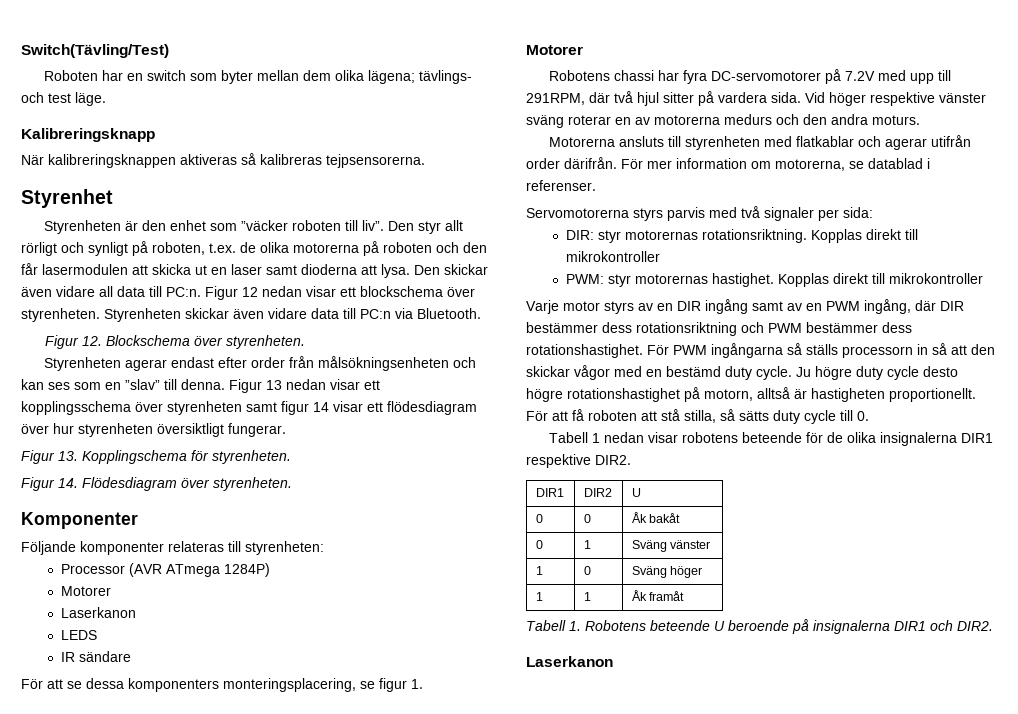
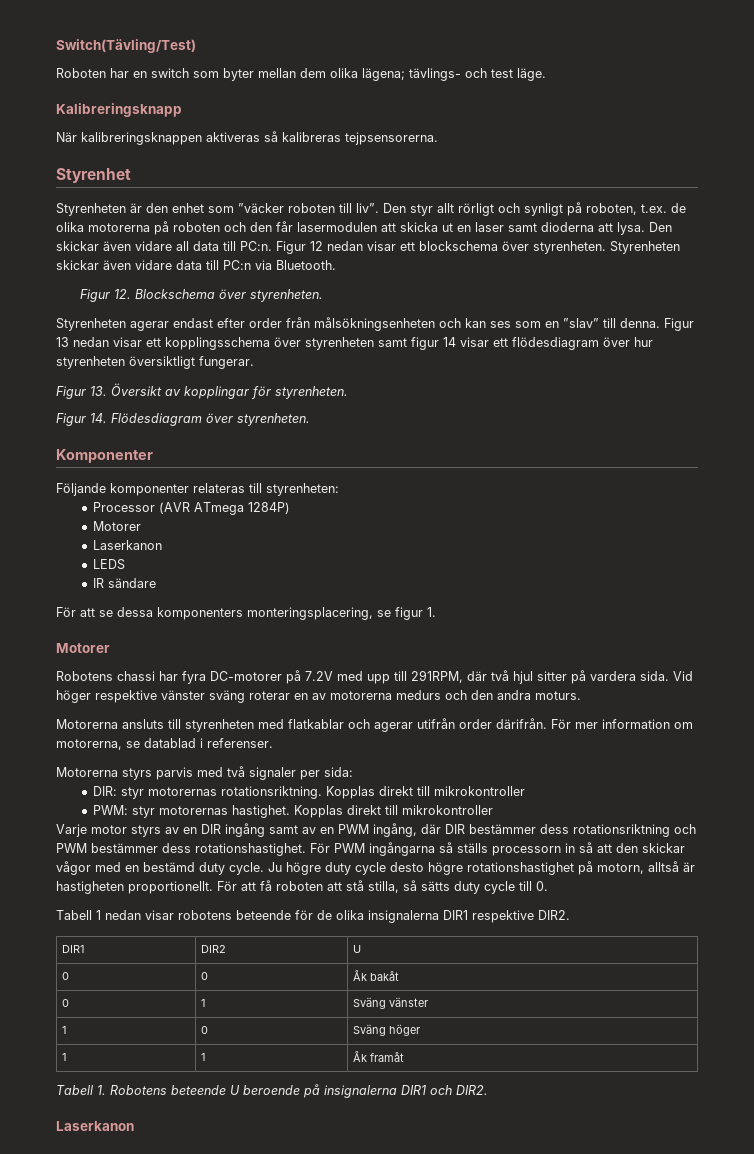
[82,450,187,464] Kopplingschema -> [111,383,249,399] Översikt av kopplingar
[711,71,822,81] DC-servomotorer -> [210,671,282,681] DC-motorer
[526,208,629,218] Servomotorerna -> [56,767,118,777] Motorerna

